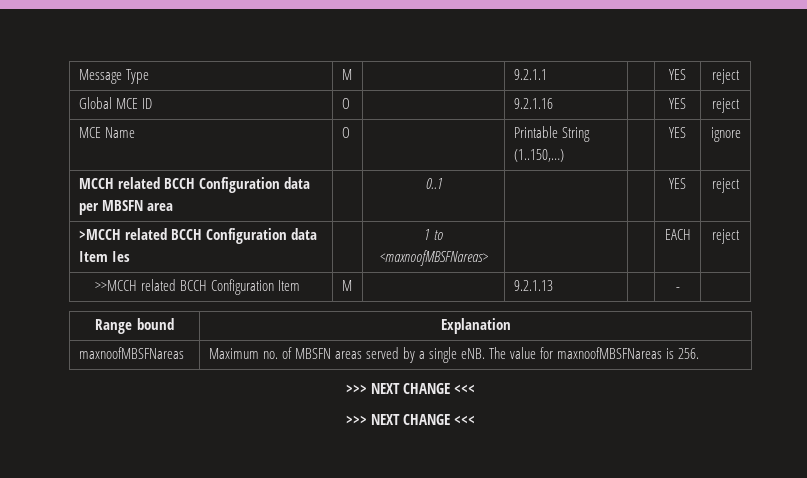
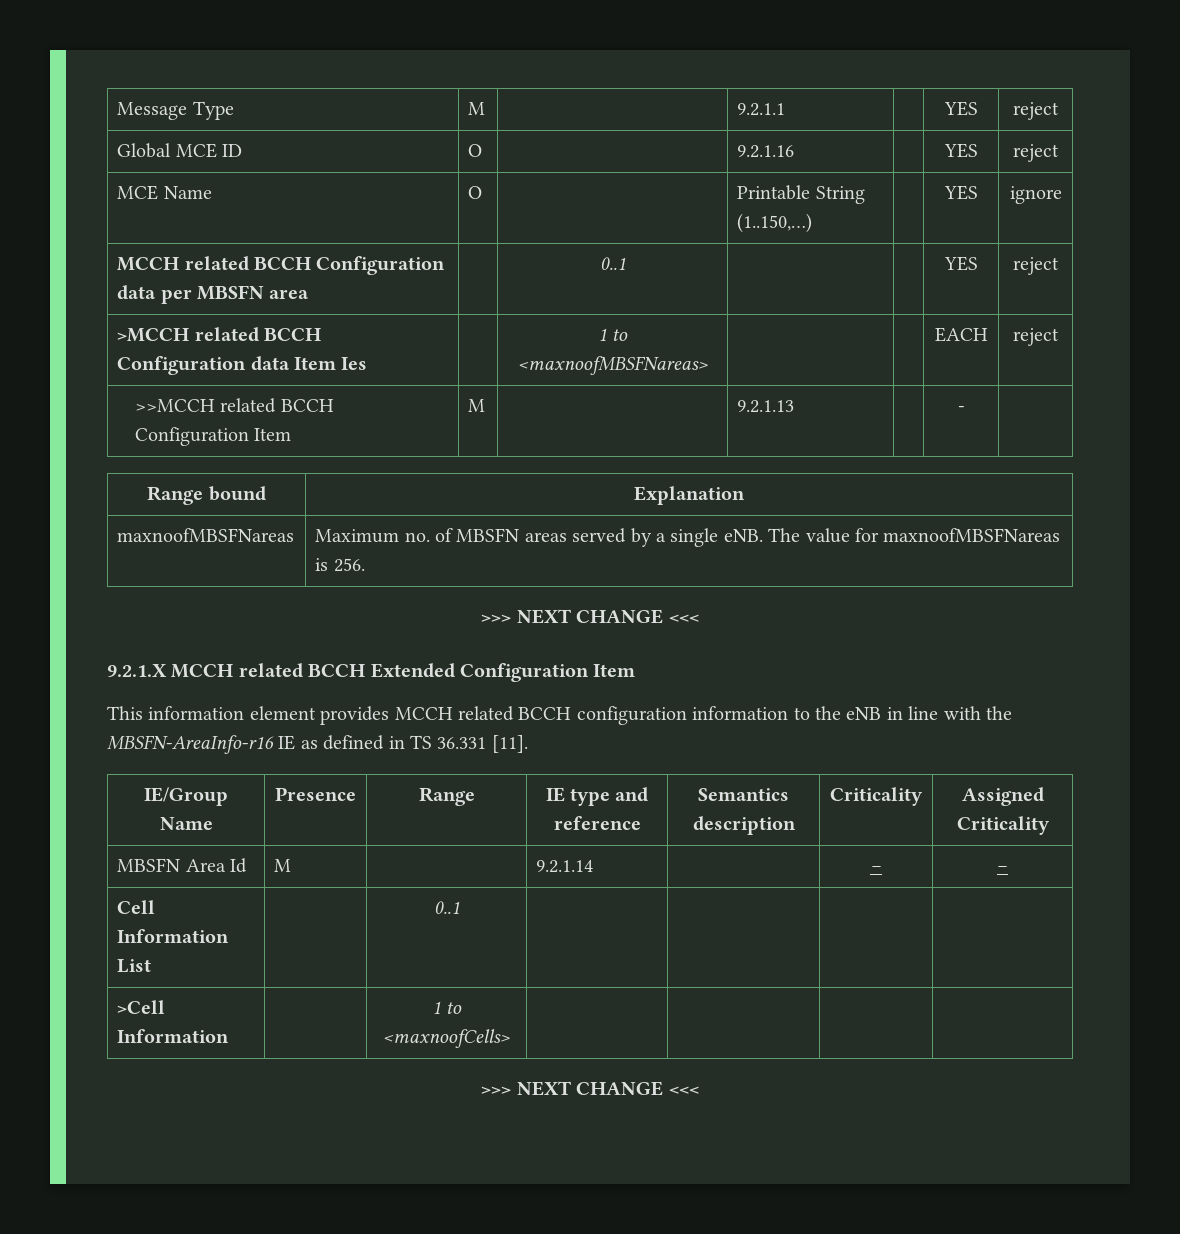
(476, 389) none -> [107,663,636,682] [107,706,1012,725] [107,735,528,754] [144,787,228,806] [159,817,213,830] [275,787,356,801] [418,787,475,806] [545,787,649,806] [553,816,641,830] [698,788,789,801] [692,816,796,835] [830,787,923,806] [961,787,1044,806] [956,816,1050,835] [117,858,248,873] [274,859,292,872] [536,860,594,873] [870,866,882,872] [997,866,1008,872] [117,900,156,914] [117,929,230,943] [117,959,152,973] [433,901,460,914] [117,1000,166,1014] [117,1029,230,1043] [431,1001,463,1014] [383,1029,510,1048] // 9.2.1.X MCCH related BCCH Extended Configuration Item // This information element provides MCCH related BCCH configuration information to the eNB in line with the MBSFN-AreaInfo-r16 IE as defined in TS 36.331 [11]. // IE/Group Name | Presence | Range | IE type and reference | Semantics description | Criticality | Assigned Criticality // MBSFN Area Id | M | | 9.2.1.14 | | − | − // Cell Information List | | 0..1 | | | | // >Cell Information | | 1 to <maxnoofCells> | | | |

